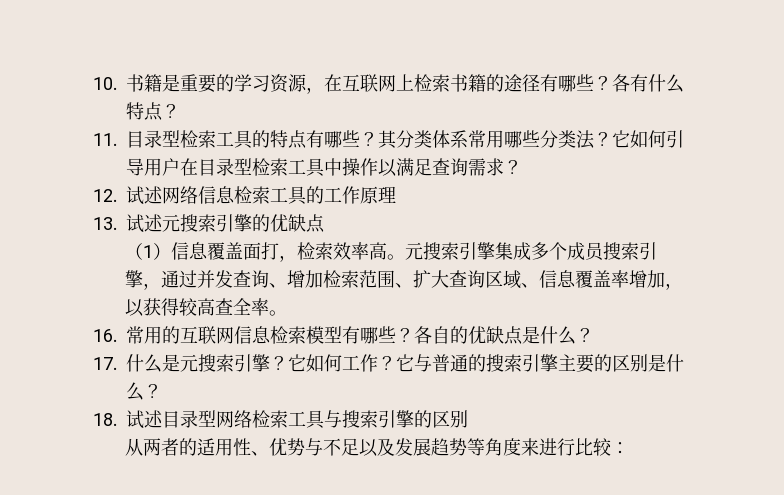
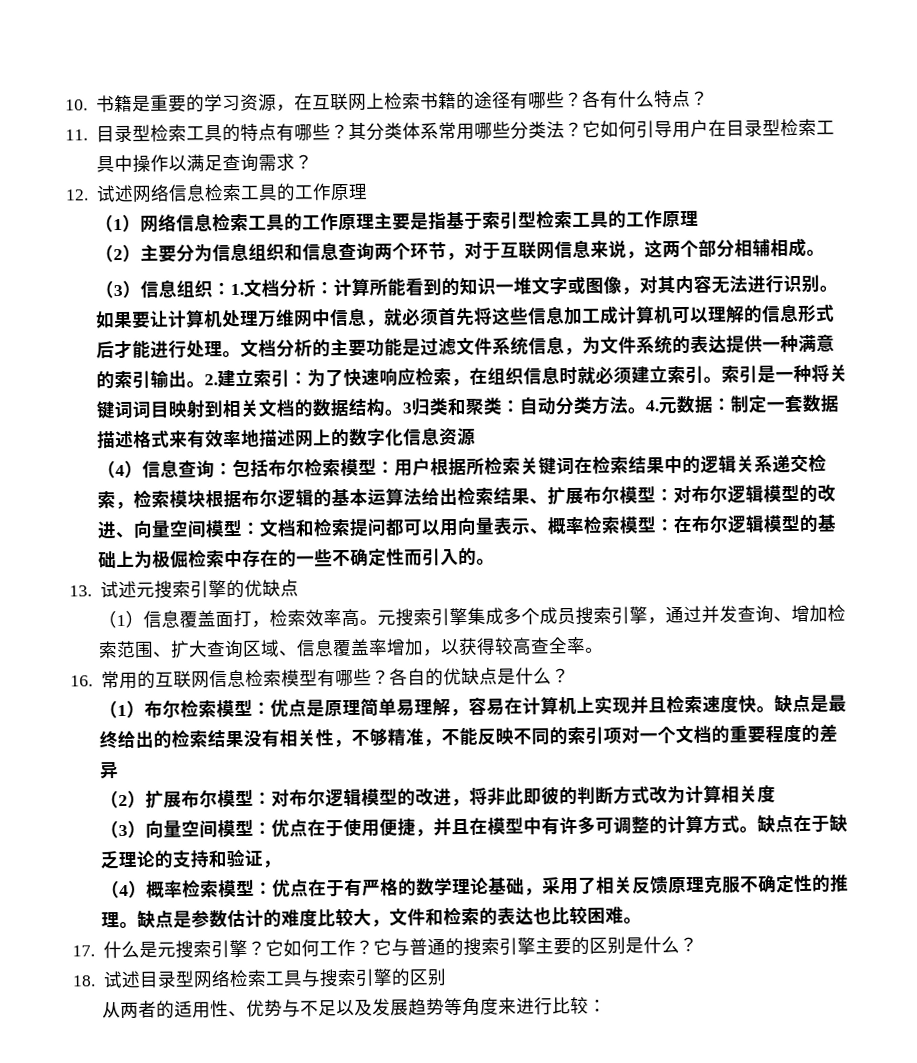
(396, 194) none -> [94,209,699,233] [94,237,825,263] [94,274,838,299] [95,303,835,329] [95,334,835,359] [95,364,848,389] [95,394,839,420] [96,427,476,449] [96,453,827,479] [96,483,836,510] [96,514,837,540] [97,547,495,569] // （1）网络信息检索工具的工作原理主要是指基于索引型检索工具的工作原理 // （2）主要分为信息组织和信息查询两个环节，对于互联网信息来说，这两个部分相辅相成。 // （3）信息组织：1.文档分析：计算所能看到的知识一堆文字或图像，对其内容无法进行识别。如果要让计算机处理万维网中信息，就必须首先将这些信息加工成计算机可以理解的信息形式后才能进行处理。文档分析的主要功能是过滤文件系统信息，为文件系统的表达提供一种满意的索引输出。2.建立索引：为了快速响应检索，在组织信息时就必须建立索引。索引是一种将关键词词目映射到相关文档的数据结构。3归类和聚类：自动分类方法。4.元数据：制定一套数据描述格式来有效率地描述网上的数字化信息资源 // （4）信息查询：包括布尔检索模型：用户根据所检索关键词在检索结果中的逻辑关系递交检索，检索模块根据布尔逻辑的基本运算法给出检索结果、扩展布尔模型：对布尔逻辑模型的改进、向量空间模型：文档和检索提问都可以用向量表示、概率检索模型：在布尔逻辑模型的基础上为极倔检索中存在的一些不确定性而引入的。
(594, 335) none -> [98,694,847,719] [98,724,838,749] [99,762,119,780] [99,784,776,809] [99,814,848,839] [99,848,281,870] [100,873,849,899] [100,905,642,929] // （1）布尔检索模型：优点是原理简单易理解，容易在计算机上实现并且检索速度快。缺点是最终给出的检索结果没有相关性，不够精准，不能反映不同的索引项对一个文档的重要程度的差异 // （2）扩展布尔模型：对布尔逻辑模型的改进，将非此即彼的判断方式改为计算相关度 // （3）向量空间模型：优点在于使用便捷，并且在模型中有许多可调整的计算方式。缺点在于缺乏理论的支持和验证， // （4）概率检索模型：优点在于有严格的数学理论基础，采用了相关反馈原理克服不确定性的推理。缺点是参数估计的难度比较大，文件和检索的表达也比较困难。

